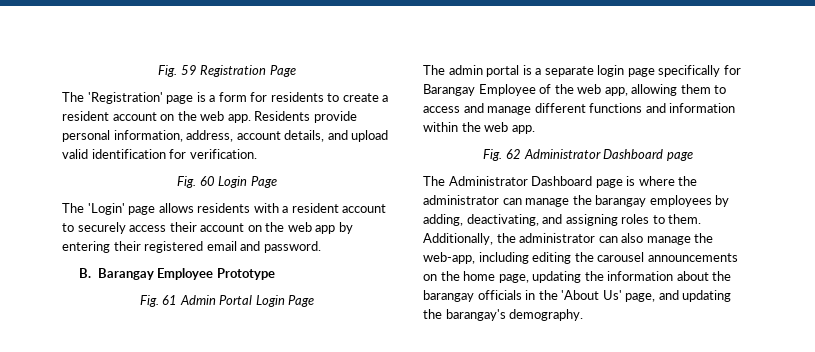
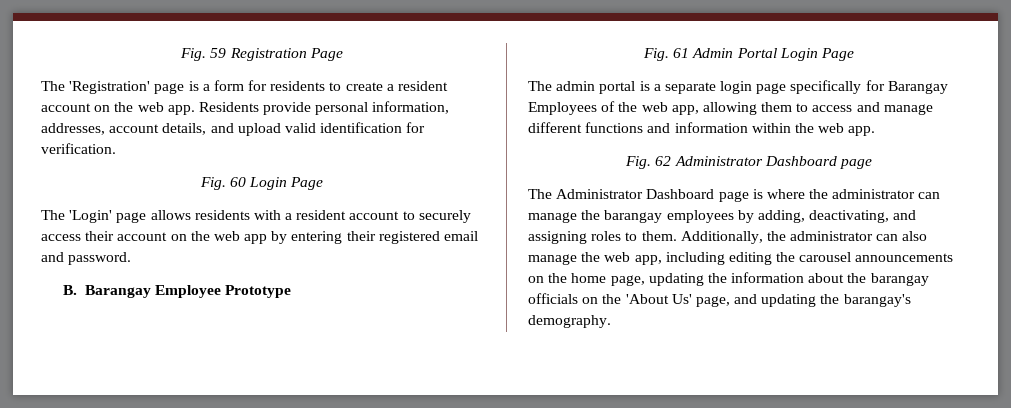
[186,130,234,142] address, -> [41,123,105,135] addresses,
[478,84,536,96] Employee -> [528,102,597,115] Employees
[423,252,475,264] web-app, -> [604,252,662,265] web app,
[525,290,536,300] in -> [582,297,599,304] on

